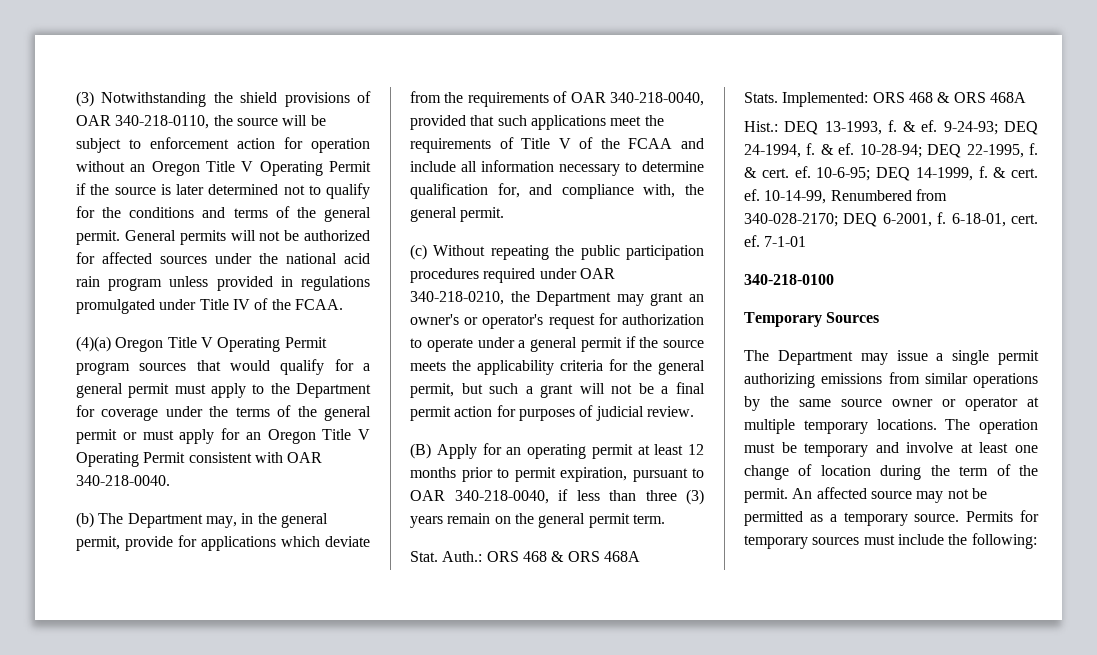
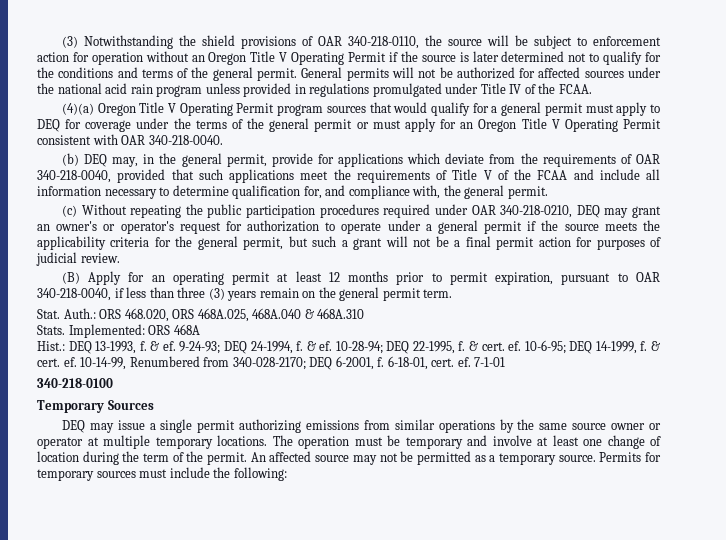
[270,383,371,398] the Department -> [37,119,60,132] DEQ
[98,513,203,528] The Department -> [84,154,108,167] DEQ
[510,291,612,306] the Department -> [576,205,600,218] DEQ
[522,551,640,562] 468 & ORS 468A -> [124,308,365,322] 468.020, ORS 468A.025, 468A.040 & 468A.310
[908,92,986,103] 468 & ORS -> (171, 330) none
[744,350,853,365] The Department -> [61,420,85,433] DEQ

